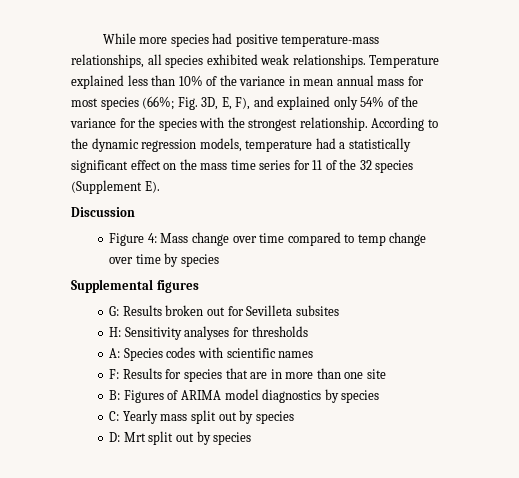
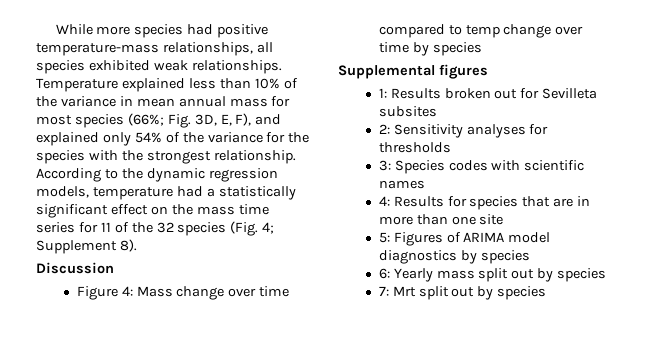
[71,180,160,194] (Supplement E). -> [230,221,275,236] [36,239,137,254] (Fig. 4; Supplement 8).
[109,306,120,316] G: -> [378,88,387,98] 1:
[109,327,122,337] H: -> [378,124,390,134] 2:
[109,348,121,358] A: -> [378,160,391,171] 3:
[109,369,120,379] F: -> [378,196,390,206] 4:
[109,390,121,400] B: -> [378,232,390,243] 5:
[109,411,120,421] C: -> [378,268,390,279] 6:
[109,432,121,442] D: -> [378,286,389,296] 7:

